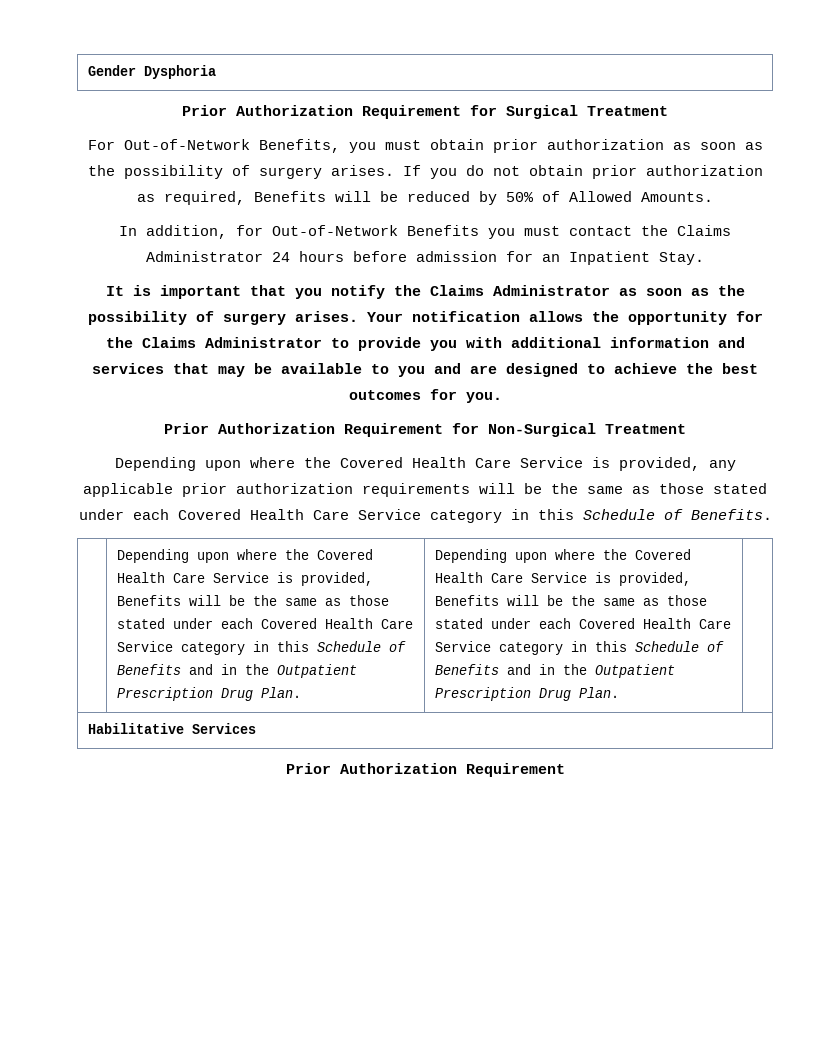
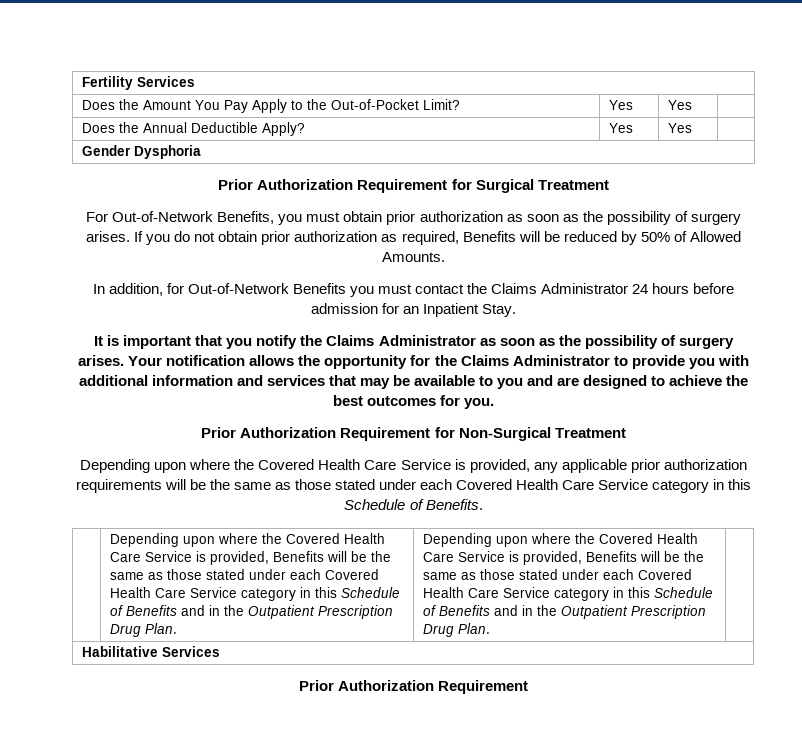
(88, 70) none -> [82,76,196,90] [82,99,461,113] [609,100,634,110] [668,100,693,110] [82,122,306,136] [609,123,634,133] [668,123,693,133] Fertility Services // Does the Amount You Pay Apply to the Out-of-Pocket Limit? | Yes | Yes | // Does the Annual Deductible Apply? | Yes | Yes | //

